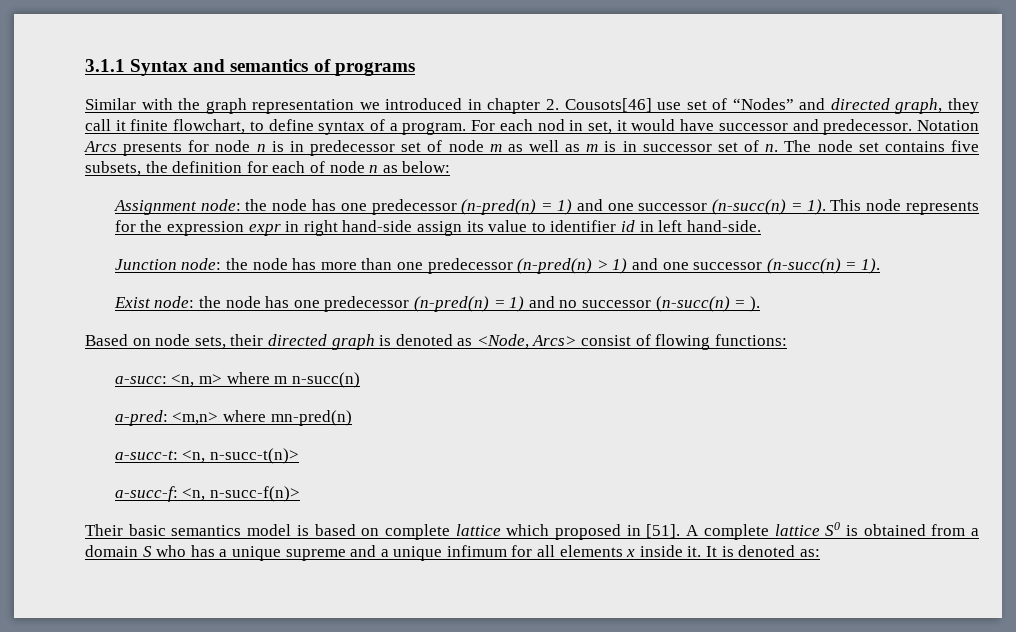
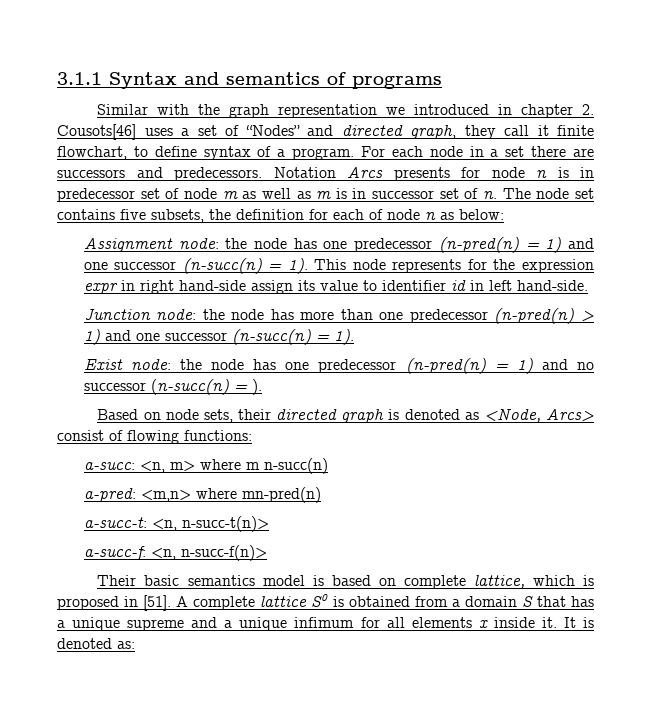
[657,102,682,110] use -> [144,128,189,136] uses a
[537,119,913,135] nod in set, it would have successor and predecessor. -> [429,146,594,157] [57,167,262,181] node in a set there are successors and predecessors.
[455,524,550,536] lattice which -> [473,575,595,589] lattice, which is
[156,545,187,557] who -> [536,596,566,607] that

